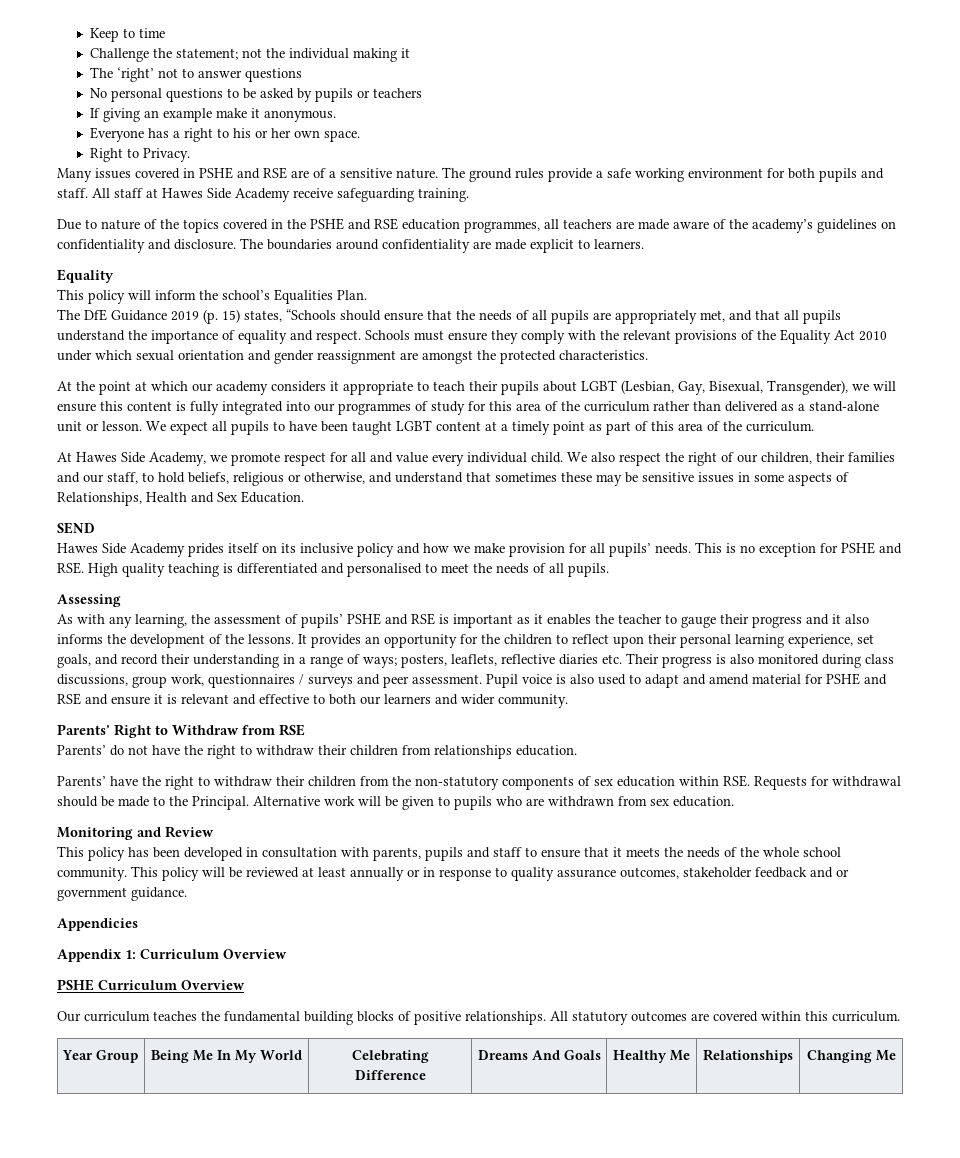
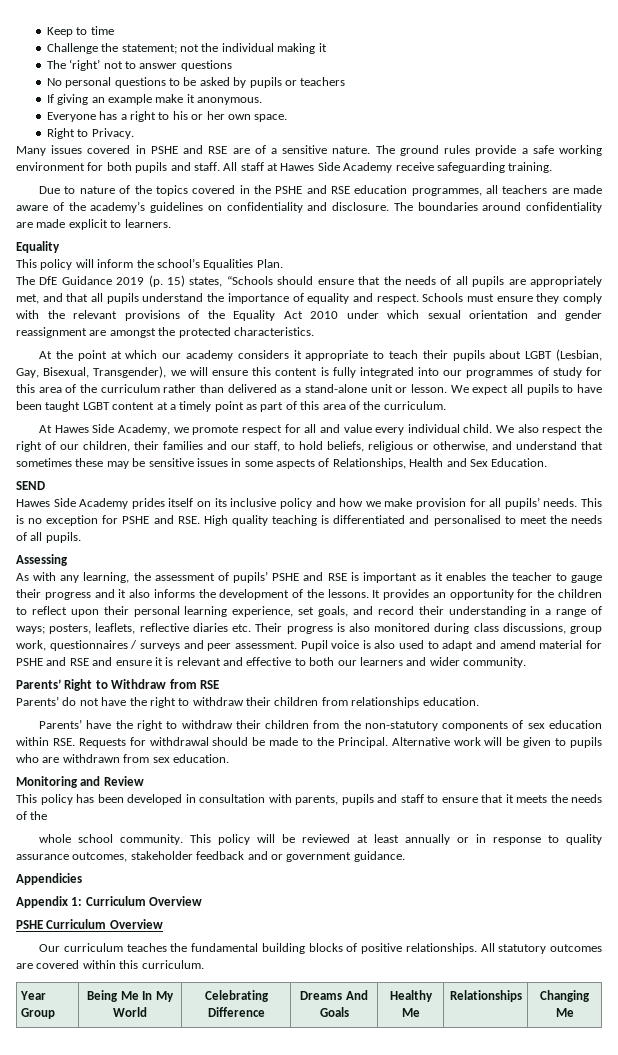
(759, 852) none -> (48, 815) //

